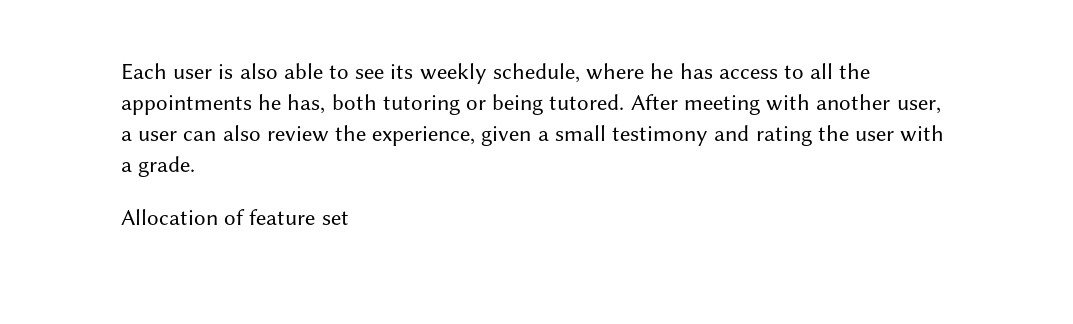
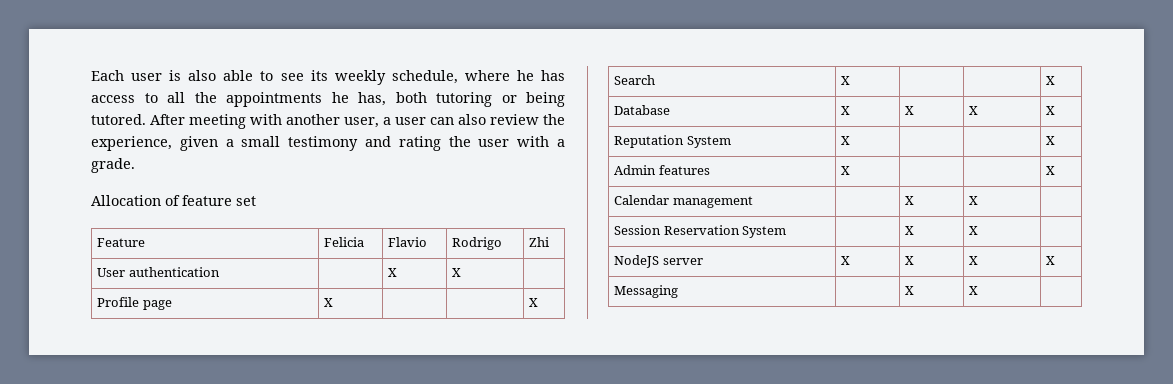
(349, 218) none -> [97,238,146,247] [324,237,365,247] [388,237,428,247] [452,237,503,250] [529,237,550,247] [97,267,220,277] [388,268,398,277] [452,268,462,277] [97,297,172,310] [324,298,334,307] [529,298,539,307] [614,75,656,85] [841,76,851,85] [1046,76,1056,85] [614,105,671,115] [841,106,851,115] [905,106,915,115] [969,106,979,115] [1046,106,1056,115] [614,135,731,148] [841,136,851,145] [1046,136,1056,145] [614,165,710,175] [841,166,851,175] [1046,166,1056,175] [614,195,753,208] [905,196,915,205] [969,196,979,205] [614,225,787,238] [905,226,915,235] [969,226,979,235] [614,255,703,268] [841,256,851,265] [905,256,915,265] [969,256,979,265] [1046,256,1056,265] [614,285,679,298] [905,286,915,295] [969,286,979,295] // Feature | Felicia | Flavio | Rodrigo | Zhi // User authentication | | X | X | // Profile page | X | | | X // Search | X | | | X // Database | X | X | X | X // Reputation System | X | | | X // Admin features | X | | | X // Calendar management | | X | X | // Session Reservation System | | X | X | // NodeJS server | X | X | X | X // Messaging | | X | X |

